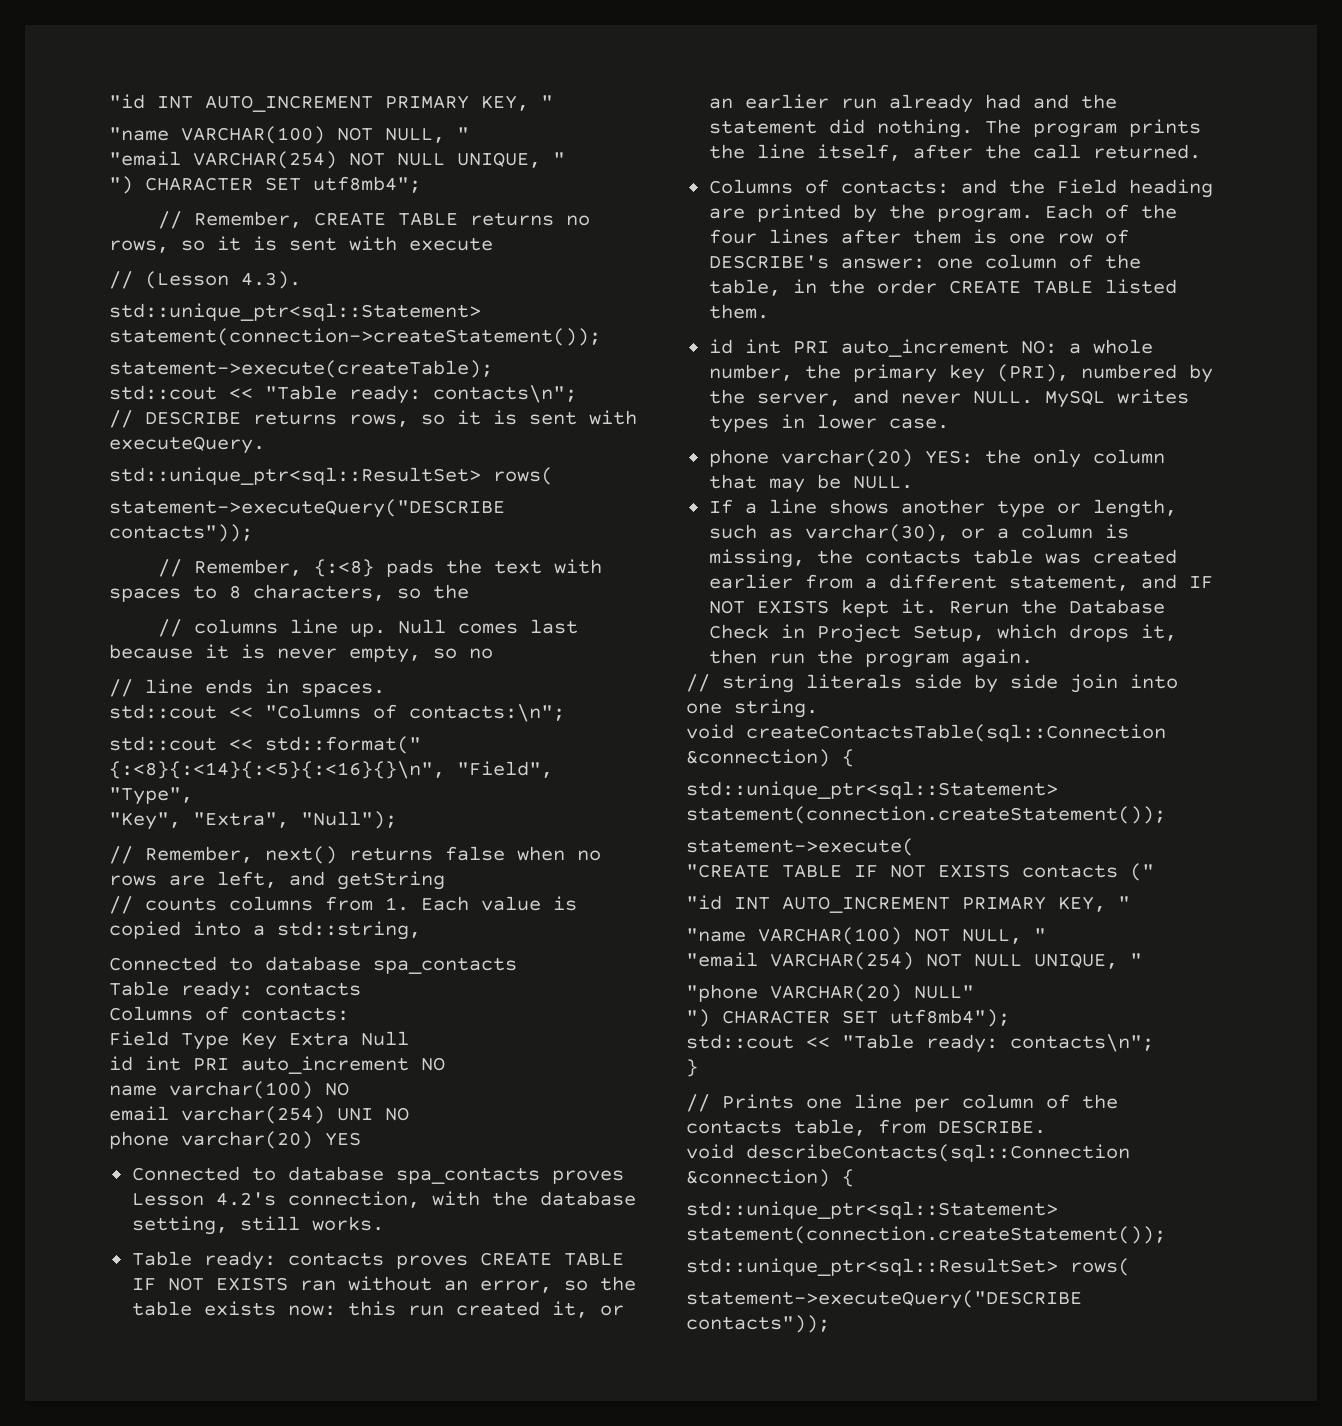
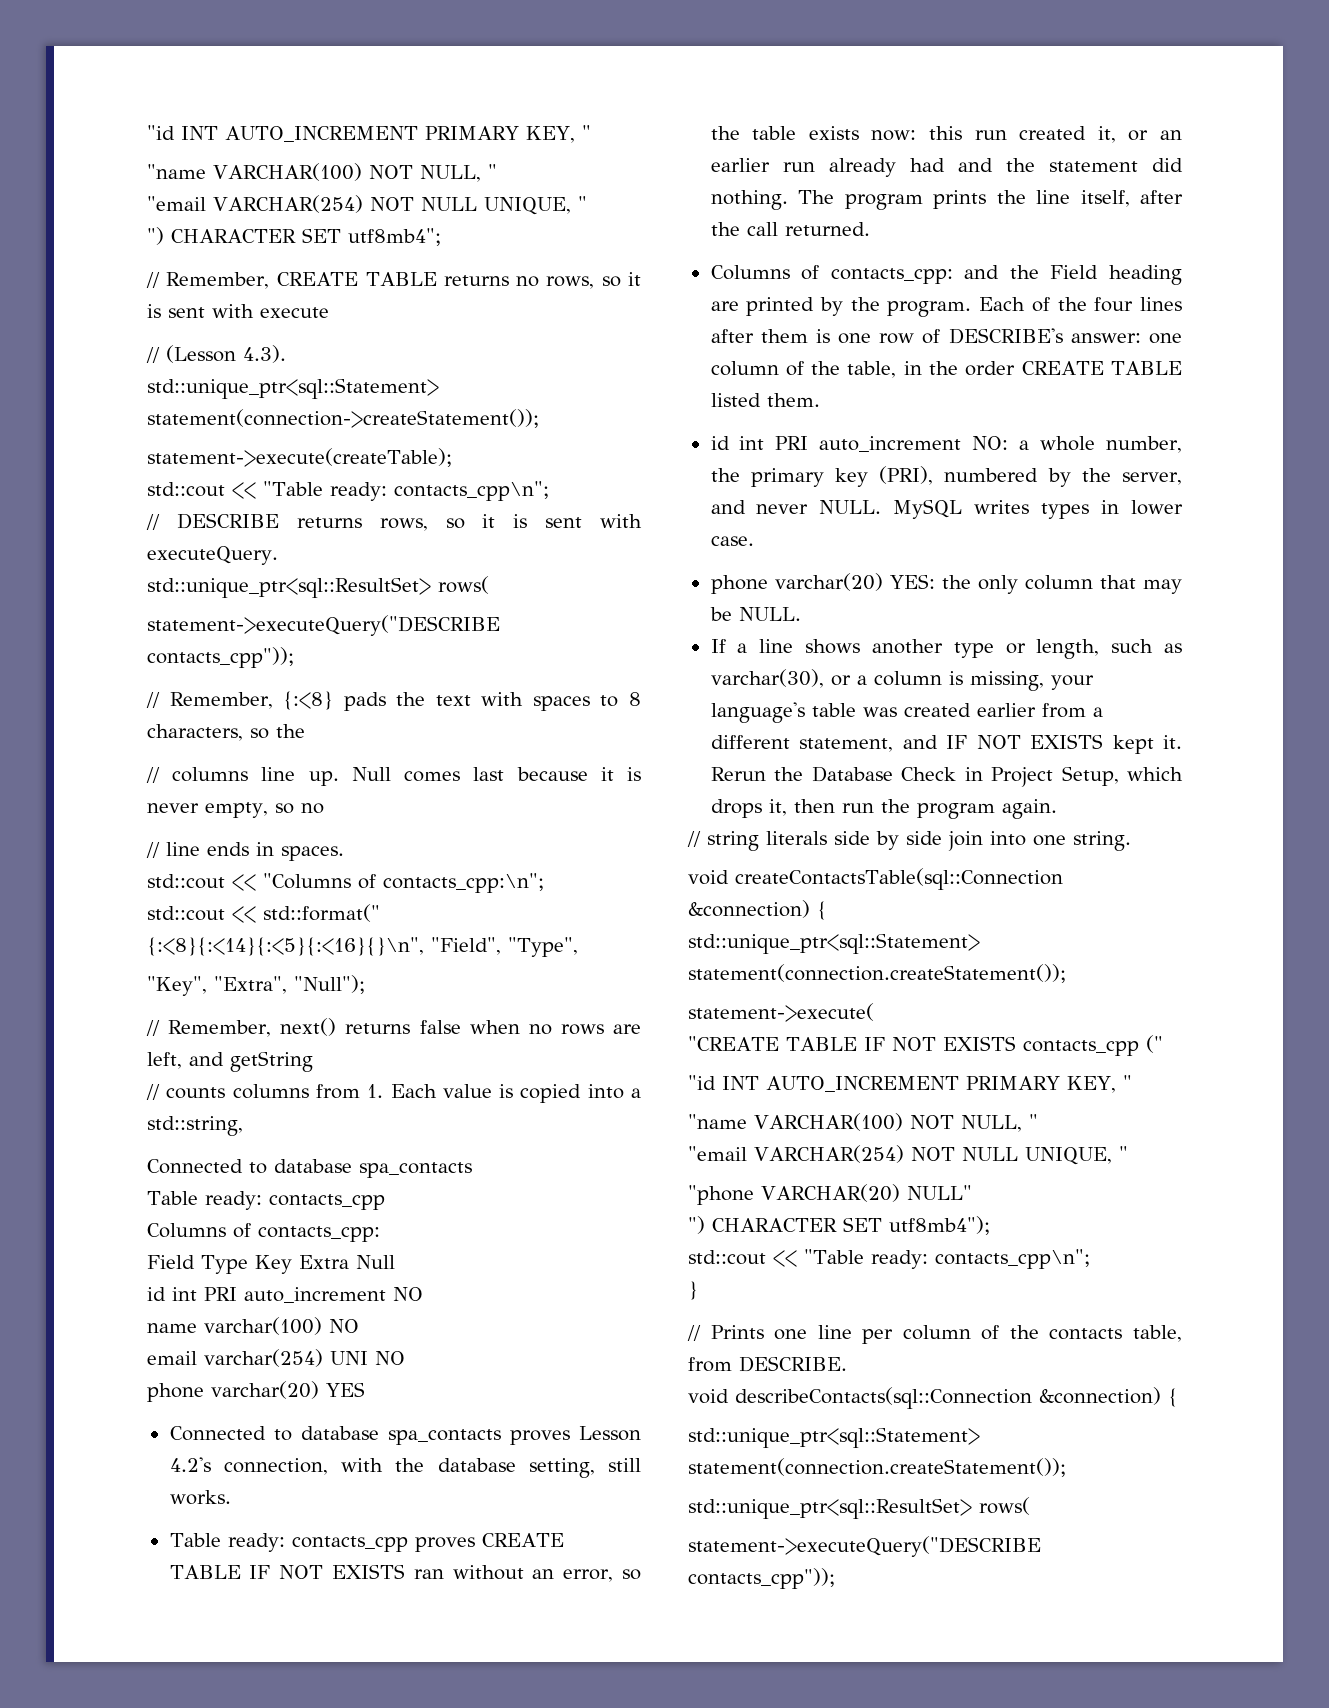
[433,385,577,403] contacts\n"; -> [393,481,549,501] contacts_cpp\n";
[109,524,253,542] contacts")); -> [147,647,294,668] contacts_cpp"));
[409,704,565,722] contacts:\n"; -> [383,873,544,893] contacts_cpp:\n";
[265,982,361,996] [109,1006,349,1021] contacts // Columns of contacts: -> [268,1194,385,1210] [147,1223,380,1242] contacts_cpp // Columns of contacts_cpp:
[287,1252,384,1266] contacts -> [291,1536,408,1552] contacts_cpp
[840,180,949,194] contacts: -> [830,268,953,284] contacts_cpp:
[816,549,961,564] the contacts -> [1050,675,1094,690] [710,702,805,723] your language's
[1022,864,1118,878] contacts -> [1022,1040,1139,1056] contacts_cpp
[1010,1034,1154,1052] contacts\n"; -> [934,1249,1090,1269] contacts_cpp\n";
[686,1315,830,1333] contacts")); -> [688,1568,835,1589] contacts_cpp"));

